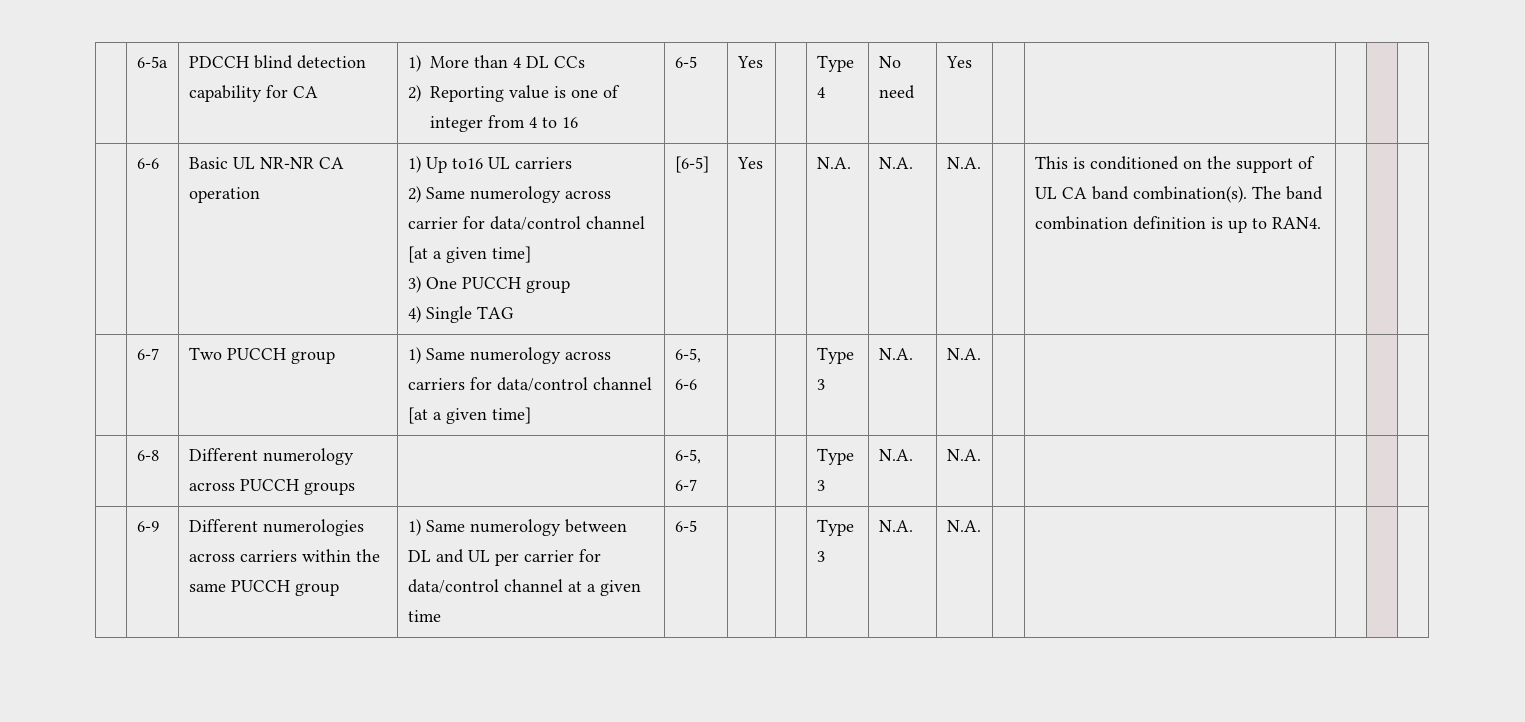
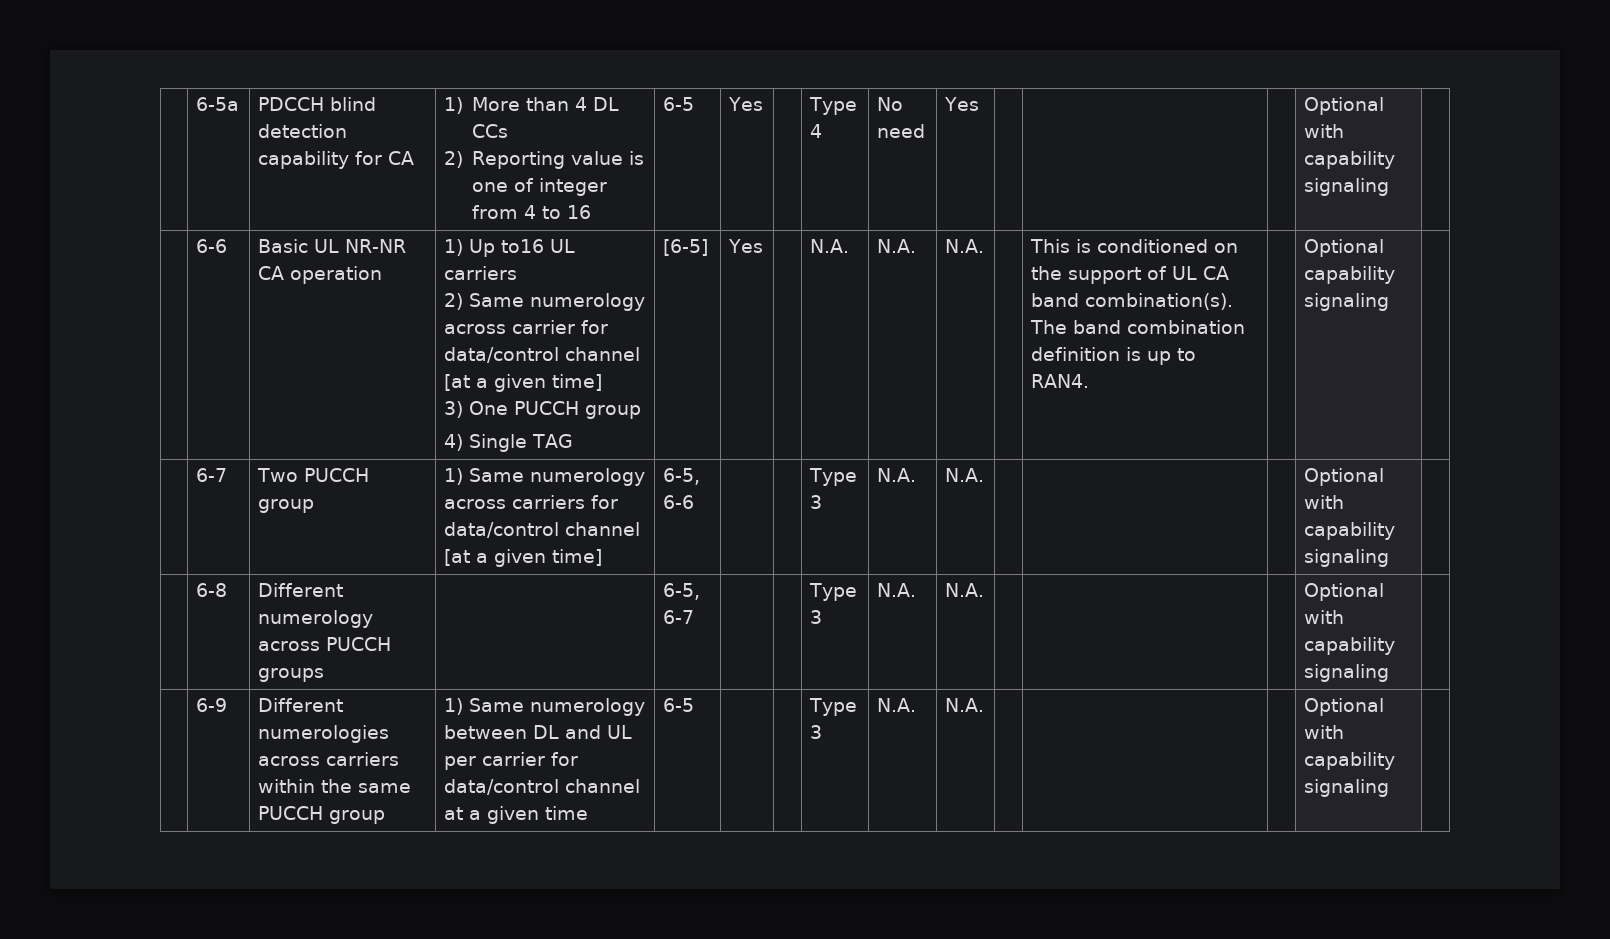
(972, 62) none -> [1303,97,1384,115] [1303,124,1344,138] [1303,151,1395,169] [1303,178,1389,196] Optional with capability signaling
(1321, 223) none -> [1303,239,1384,257] [1303,266,1395,284] [1303,293,1389,311] Optional capability signaling
(981, 354) none -> [1303,468,1384,486] [1303,495,1344,509] [1303,522,1395,540] [1303,549,1389,567] Optional with capability signaling
(981, 455) none -> [1303,583,1384,601] [1303,610,1344,624] [1303,637,1395,655] [1303,664,1389,682] Optional with capability signaling
(981, 526) none -> [1303,698,1384,716] [1303,725,1344,739] [1303,752,1395,770] [1303,779,1389,797] Optional with capability signaling

